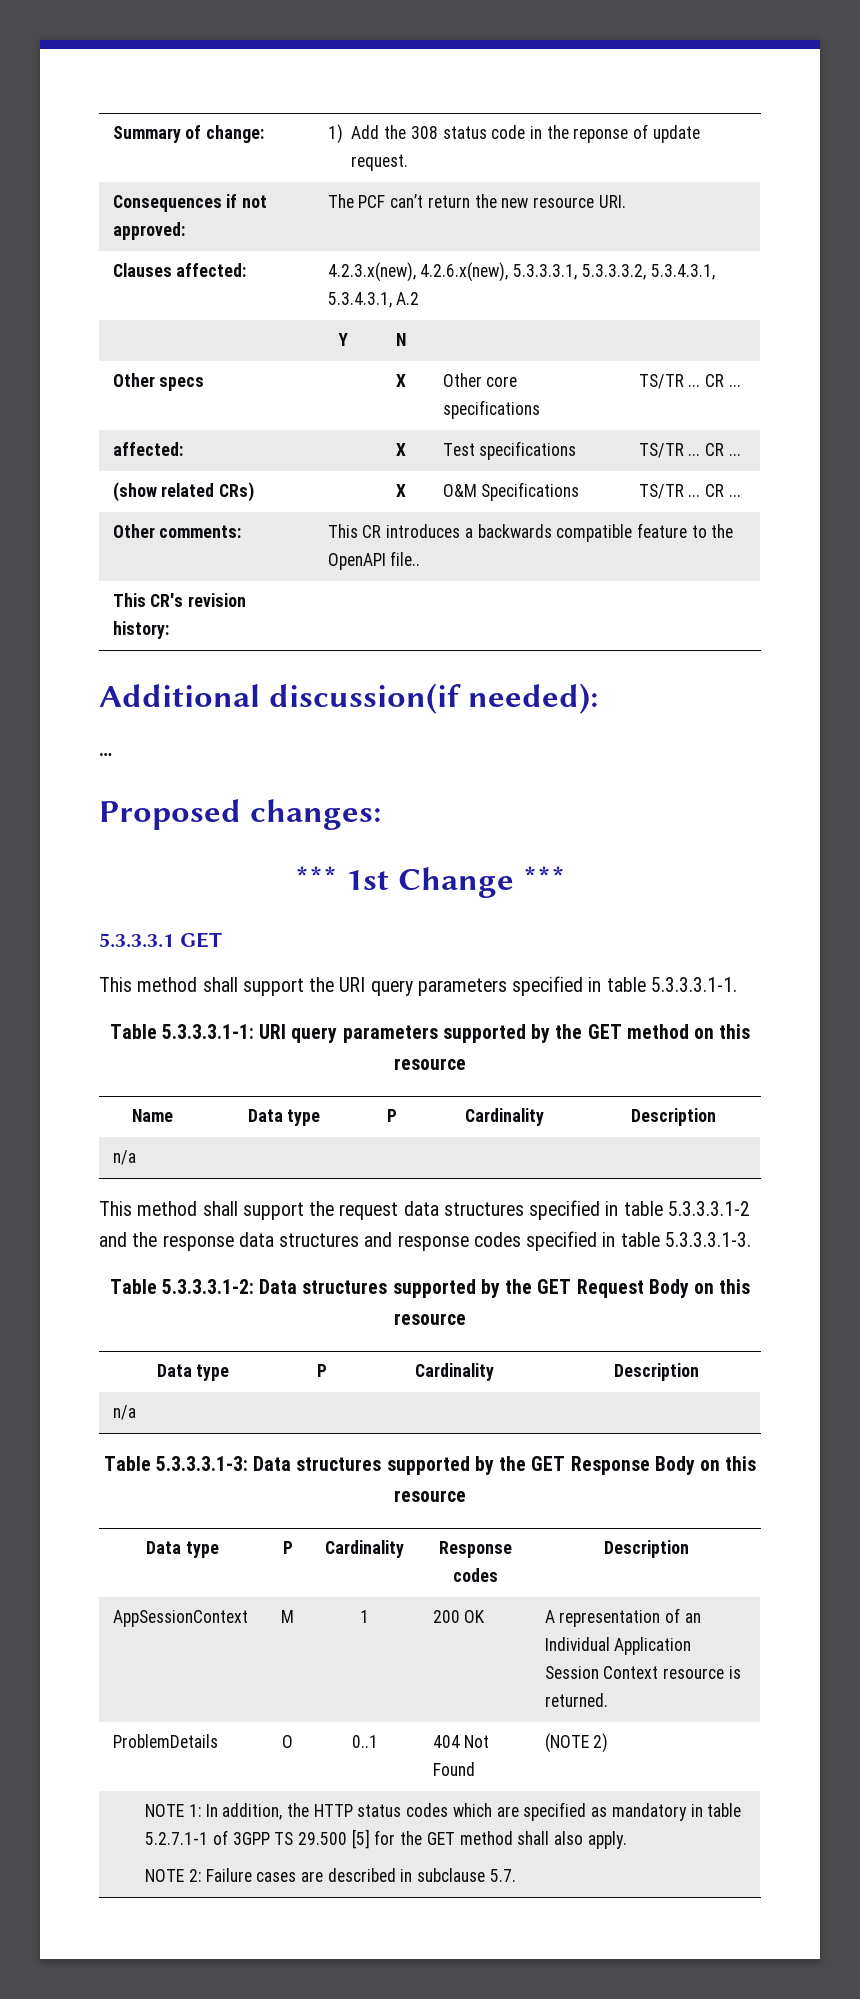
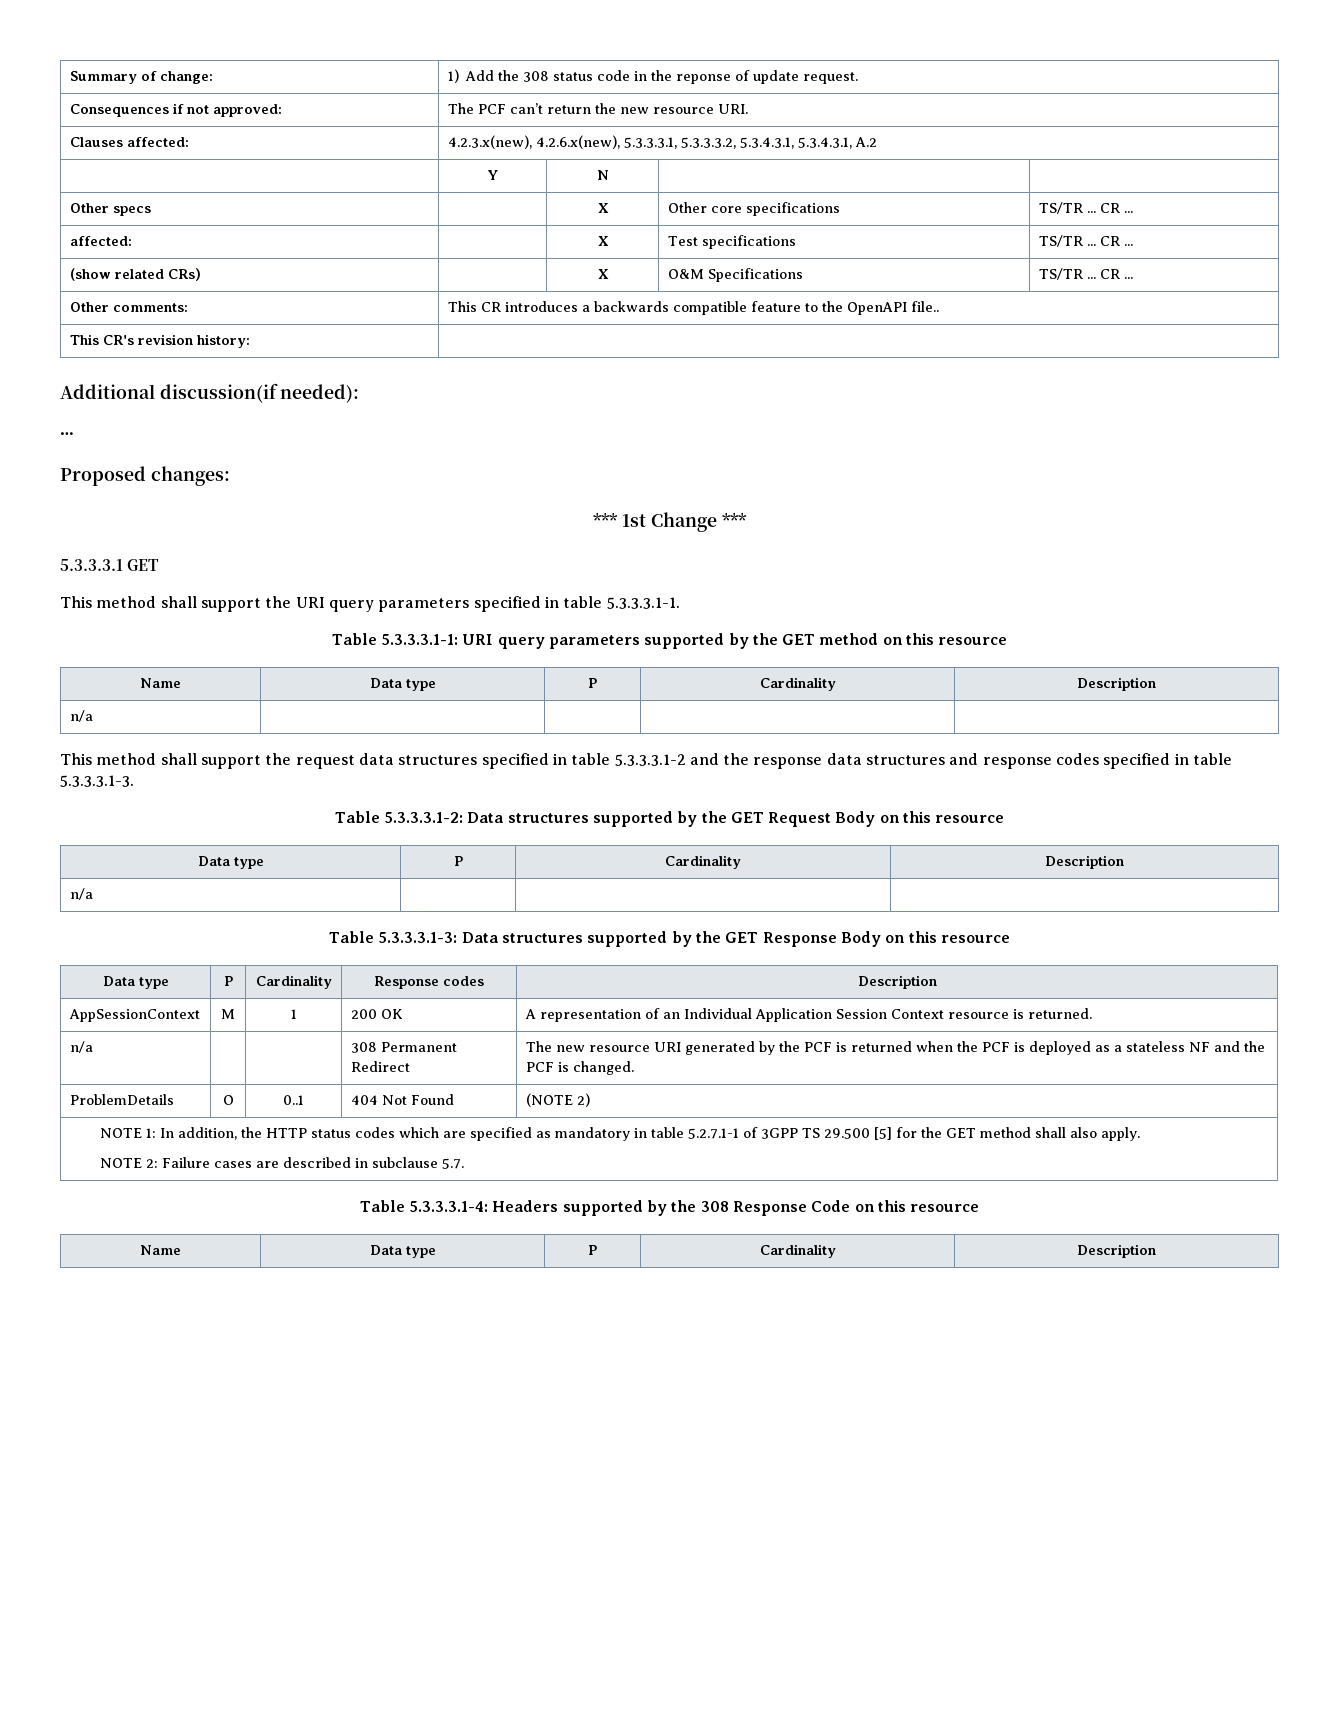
(608, 1700) none -> [69,1041,93,1053] [350,1042,457,1053] [350,1061,410,1072] [525,1041,1265,1055] [525,1061,634,1075] // n/a | | | 308 Permanent Redirect | The new resource URI generated by the PCF is returned when the PCF is deployed as a stateless NF and the PCF is changed.
(516, 1875) none -> [359,1200,980,1216] [140,1245,181,1255] [369,1245,436,1258] [588,1245,597,1255] [759,1244,836,1258] [1077,1244,1156,1258] // Table 5.3.3.3.1-4: Headers supported by the 308 Response Code on this resource // Name | Data type | P | Cardinality | Description

